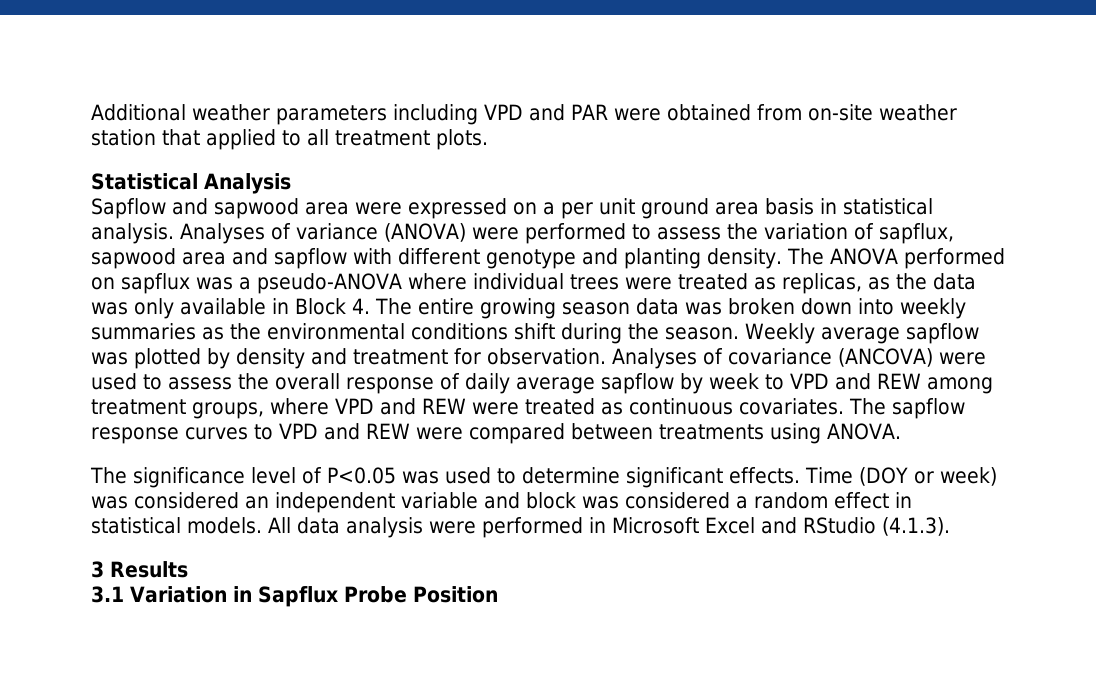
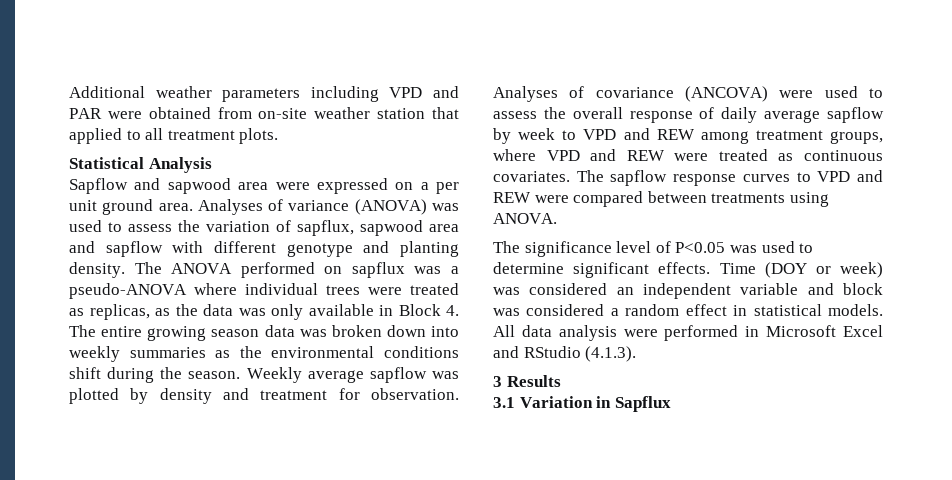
[715,198,933,215] [91,223,174,244] area basis in statistical analysis. -> [158,203,193,211] area.
[471,223,626,244] were performed -> [432,203,459,211] [69,220,102,232] was used
[343,586,498,603] Probe Position -> (671, 404) none

